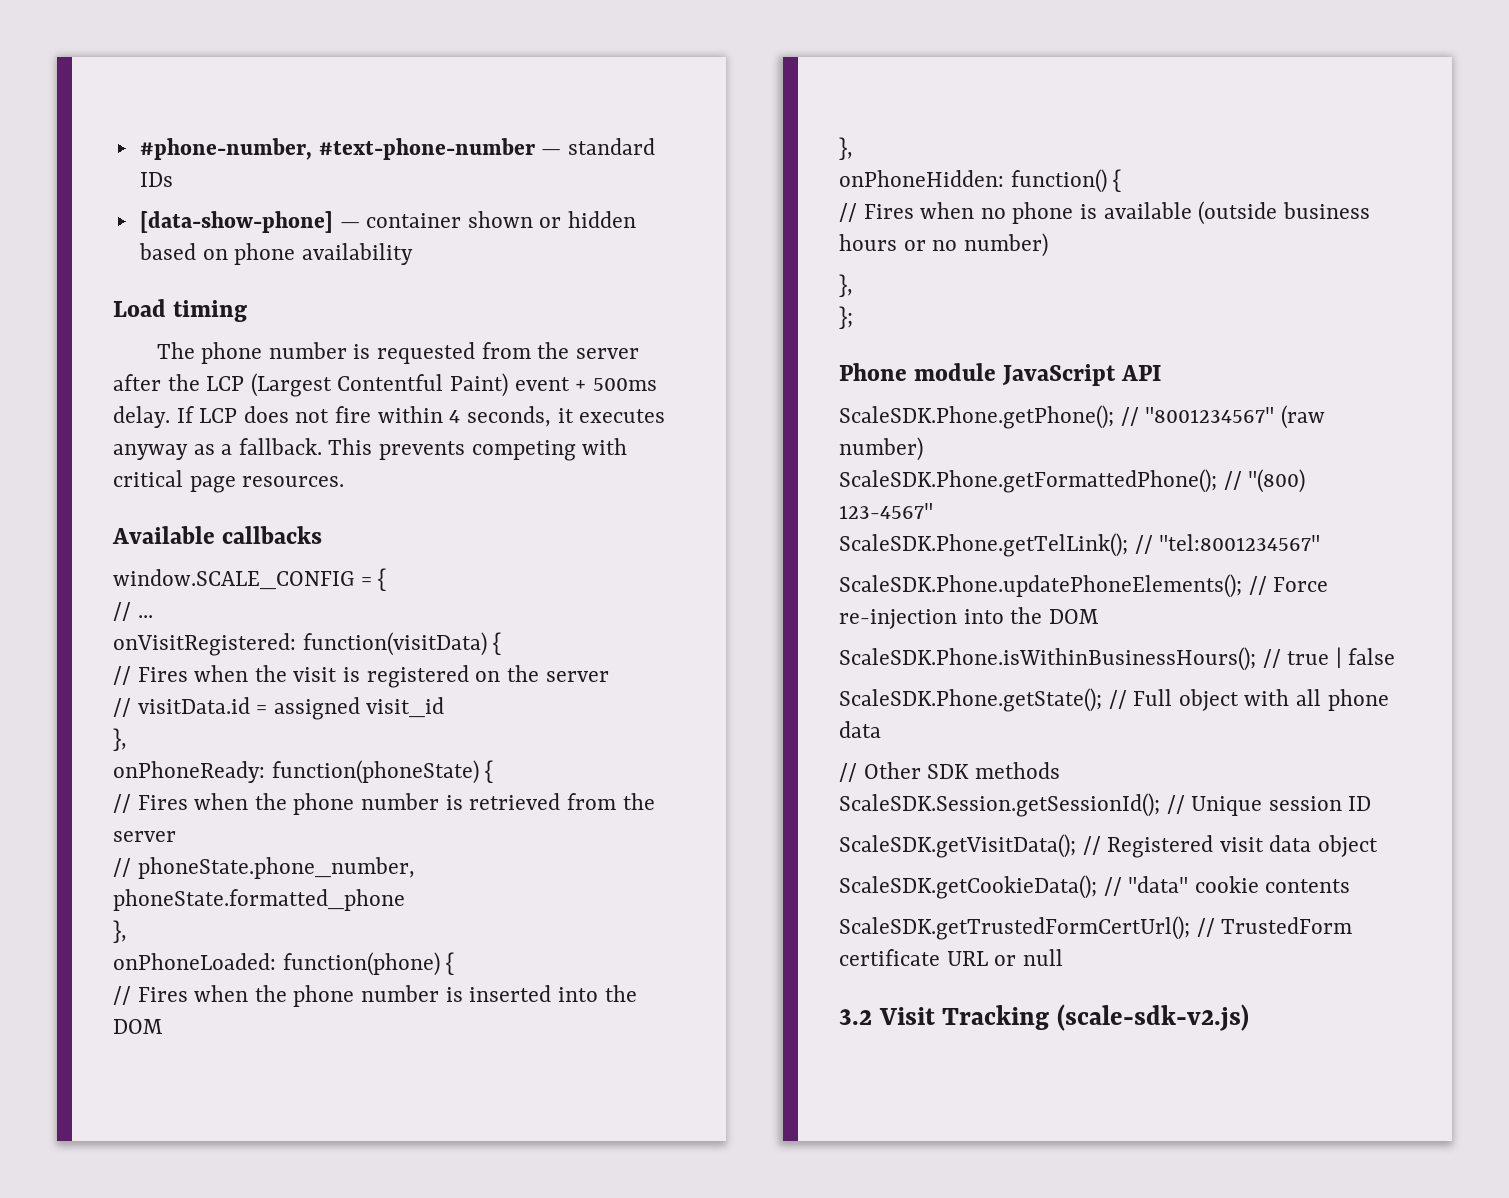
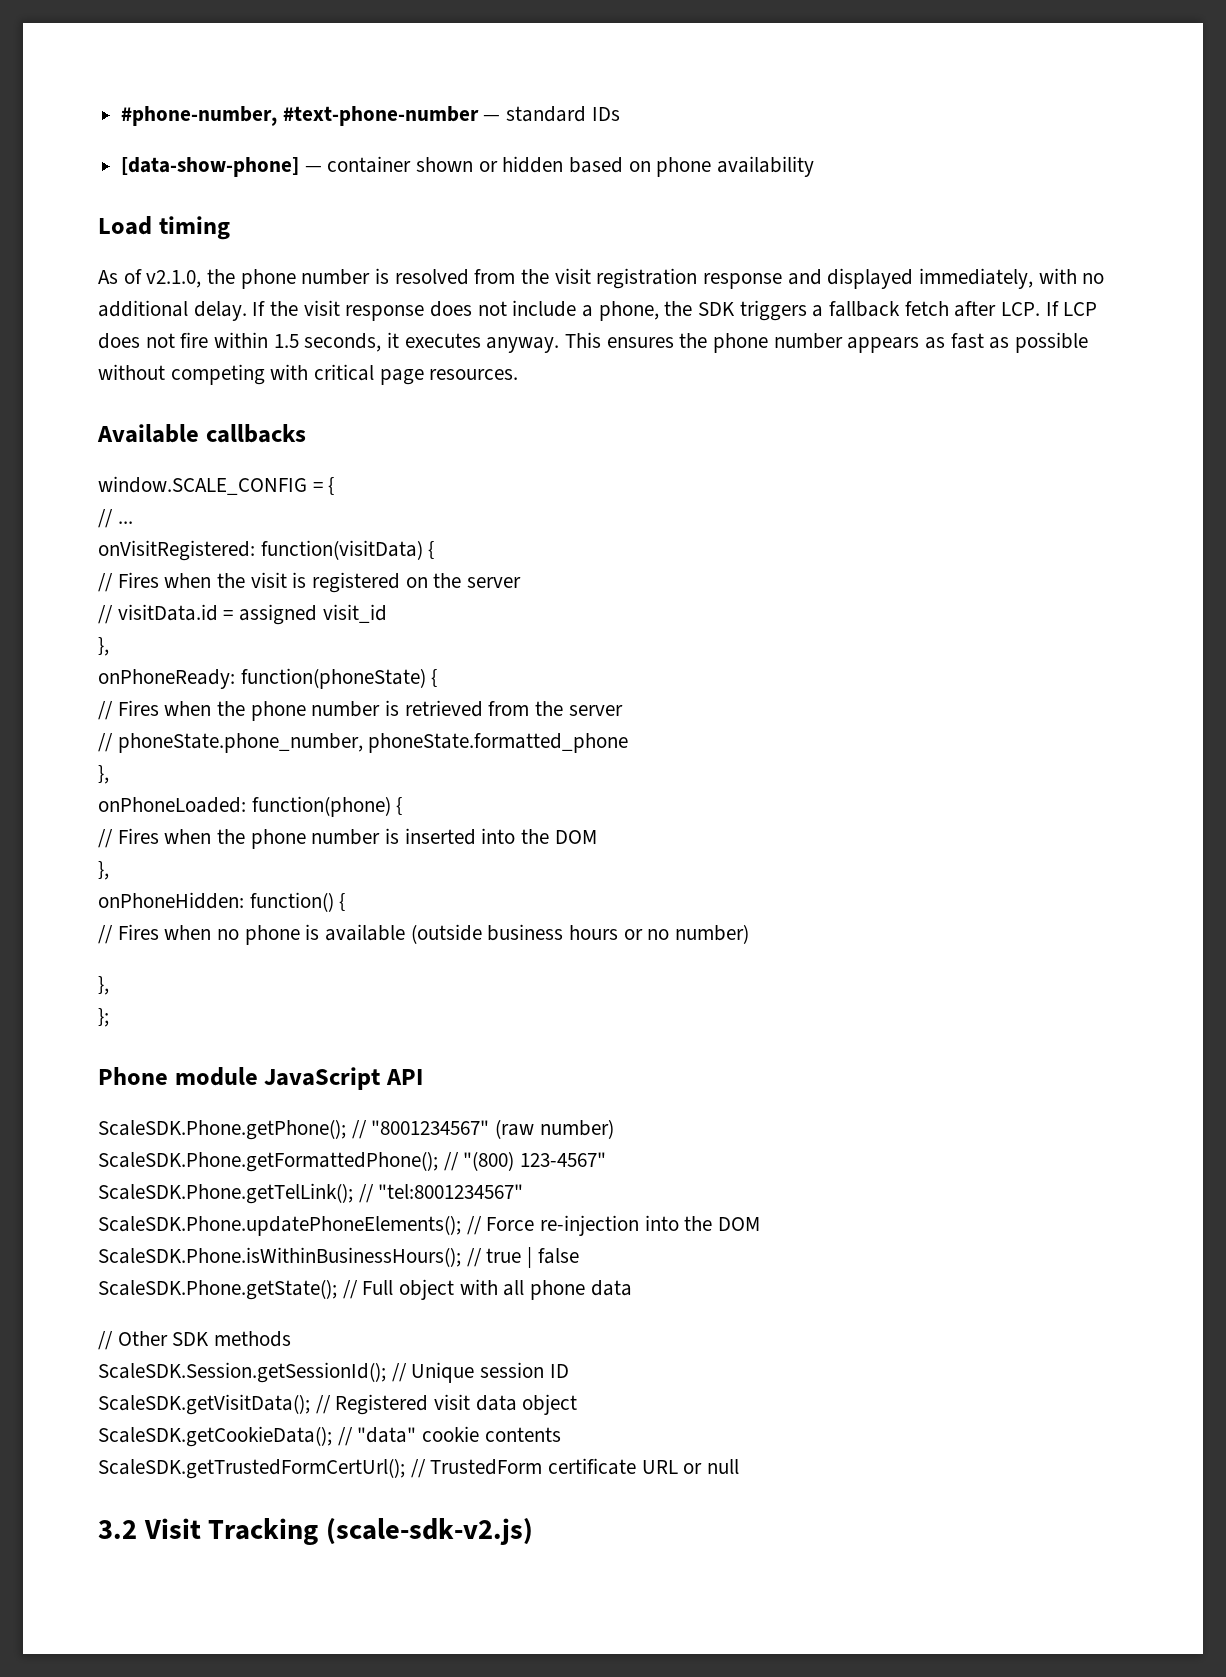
[156,342,639,364] [113,373,657,397] [113,406,170,428] The phone number is requested from the server after the LCP (Largest Contentful Paint) event + 500ms delay. -> [98,268,1105,289] [98,300,1041,321] As of v2.1.0, the phone number is resolved from the visit registration response and displayed immediately, with no additional delay. If the visit response does not include a phone, the SDK triggers a fallback fetch after LCP.
[449,410,461,423] 4 -> [273,334,299,348] 1.5
[113,438,466,460] anyway as a fallback. This prevents -> [486,332,1089,353] [98,364,165,380] anyway. This ensures the phone number appears as fast as possible without

